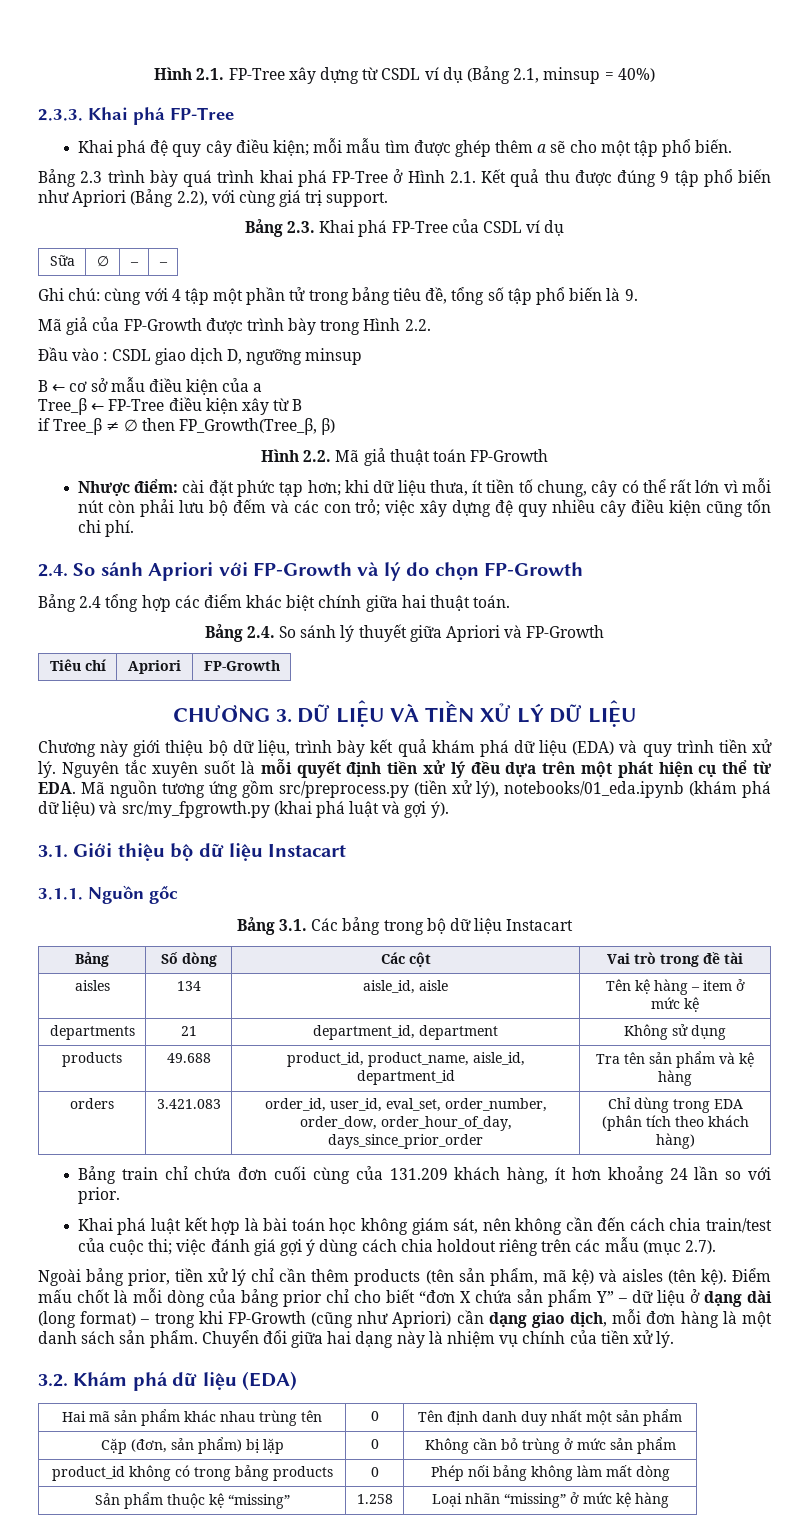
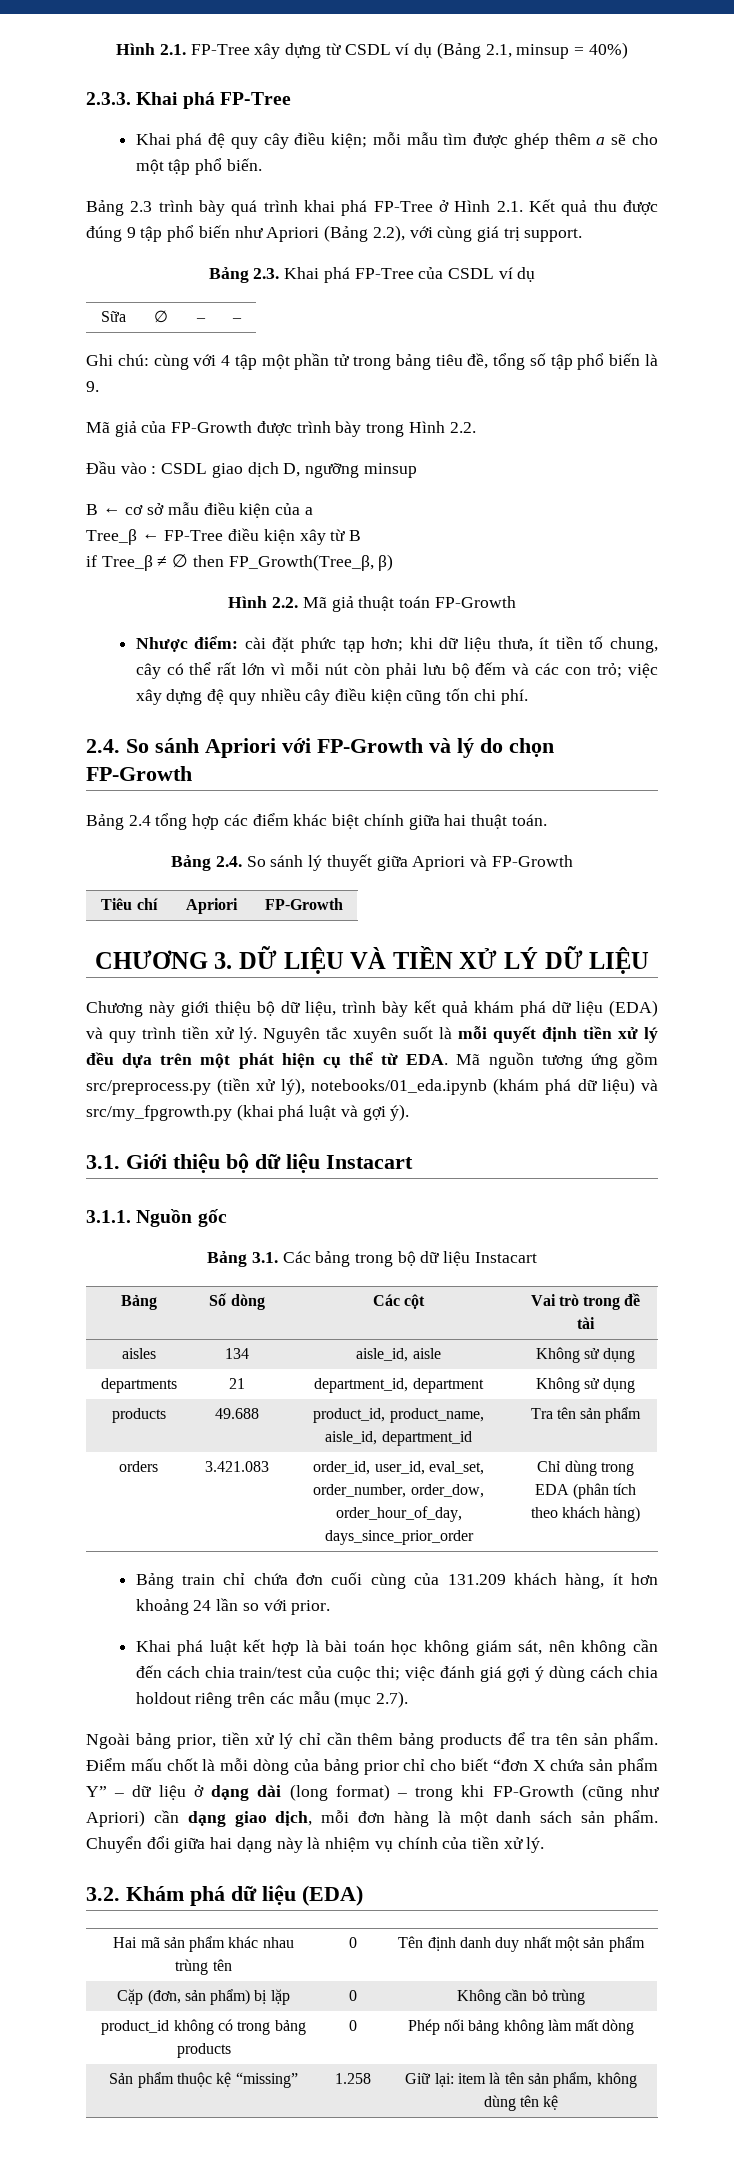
[605,979,745,995] [651,997,699,1012] Tên kệ hàng – item ở mức kệ -> [535,1347,636,1363] Không sử dụng
[719,1052,754,1067] [658,1070,692,1086] và kệ hàng -> (642, 1415) none
[354,1268,727,1286] products (tên sản phẩm, mã kệ) và aisles (tên kệ). -> [399,1732,658,1749] bảng products để tra tên sản phẩm.
[563,1437,676,1454] ở mức sản phẩm -> (585, 1997) none
[431,1492,669,1508] Loại nhãn “missing” ở mức kệ hàng -> [405,2072,637,2088] [483,2095,559,2111] Giữ lại: item là tên sản phẩm, không dùng tên kệ

